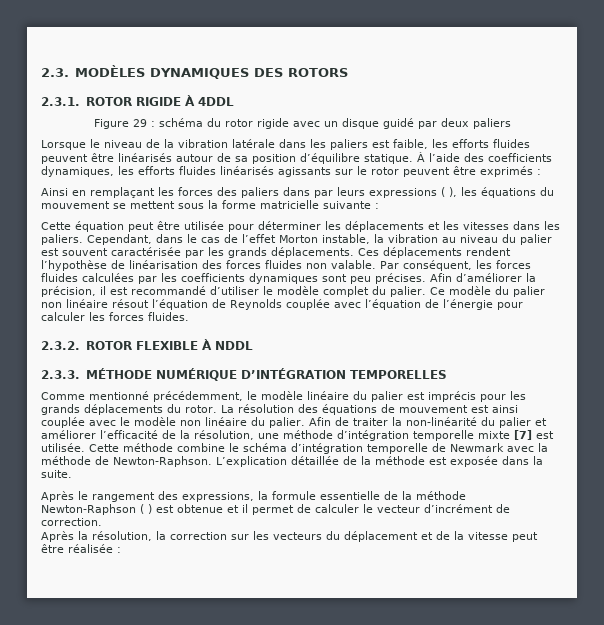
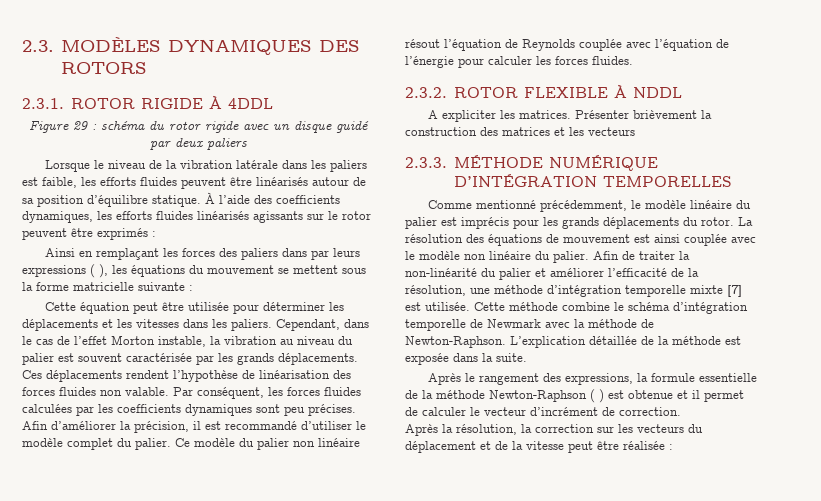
(253, 345) none -> [427,110,712,122] [405,127,635,136] // A expliciter les matrices. Présenter brièvement la construction des matrices et les vecteurs

